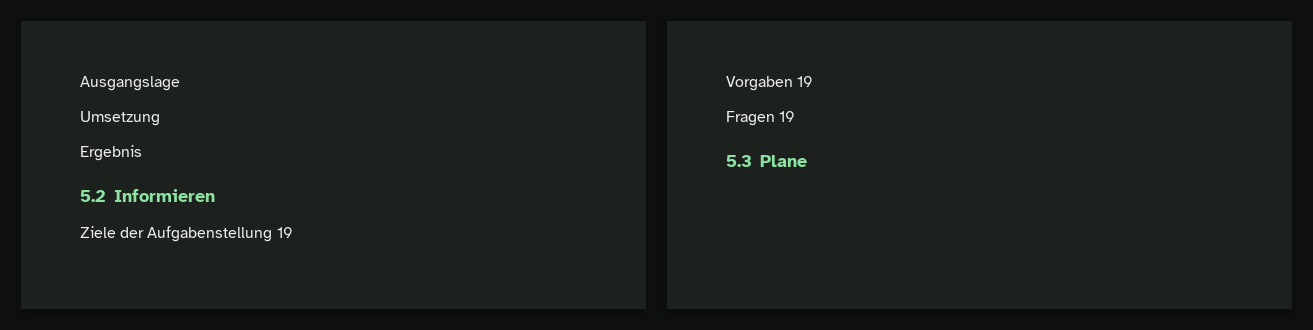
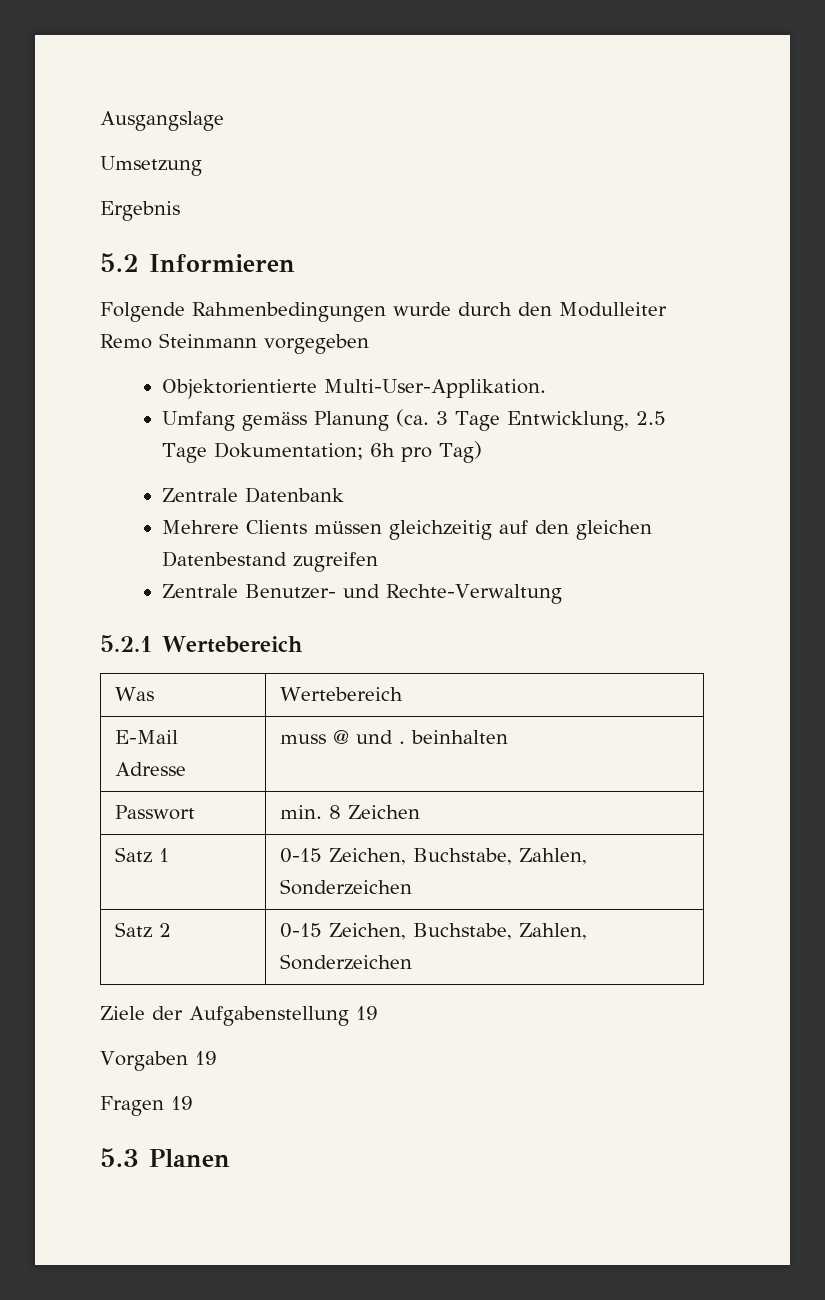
(215, 195) none -> [100,302,667,322] [100,333,369,354] [162,379,547,399] [162,409,667,431] [162,441,483,463] [162,487,345,503] [162,520,653,540] [162,551,379,572] [162,584,563,604] [100,635,304,653] [115,687,155,701] [280,687,404,701] [115,730,179,744] [115,762,187,776] [280,730,509,744] [115,805,196,820] [280,805,421,819] [115,847,170,863] [280,848,588,865] [280,879,413,895] [115,922,172,938] [280,923,588,940] [280,954,413,970] // Folgende Rahmenbedingungen wurde durch den Modulleiter Remo Steinmann vorgegeben // Objektorientierte Multi-User-Applikation. // Umfang gemäss Planung (ca. 3 Tage Entwicklung, 2.5 Tage Dokumentation; 6h pro Tag) // Zentrale Datenbank // Mehrere Clients müssen gleichzeitig auf den gleichen Datenbestand zugreifen // Zentrale Benutzer- und Rechte-Verwaltung // 5.2.1 Wertebereich // Was | Wertebereich // E-Mail Adresse | muss @ und . beinhalten // Passwort | min. 8 Zeichen // Satz 1 | 0-15 Zeichen, Buchstabe, Zahlen, Sonderzeichen // Satz 2 | 0-15 Zeichen, Buchstabe, Zahlen, Sonderzeichen
[759,155,807,167] Plane -> [149,1149,231,1167] Planen

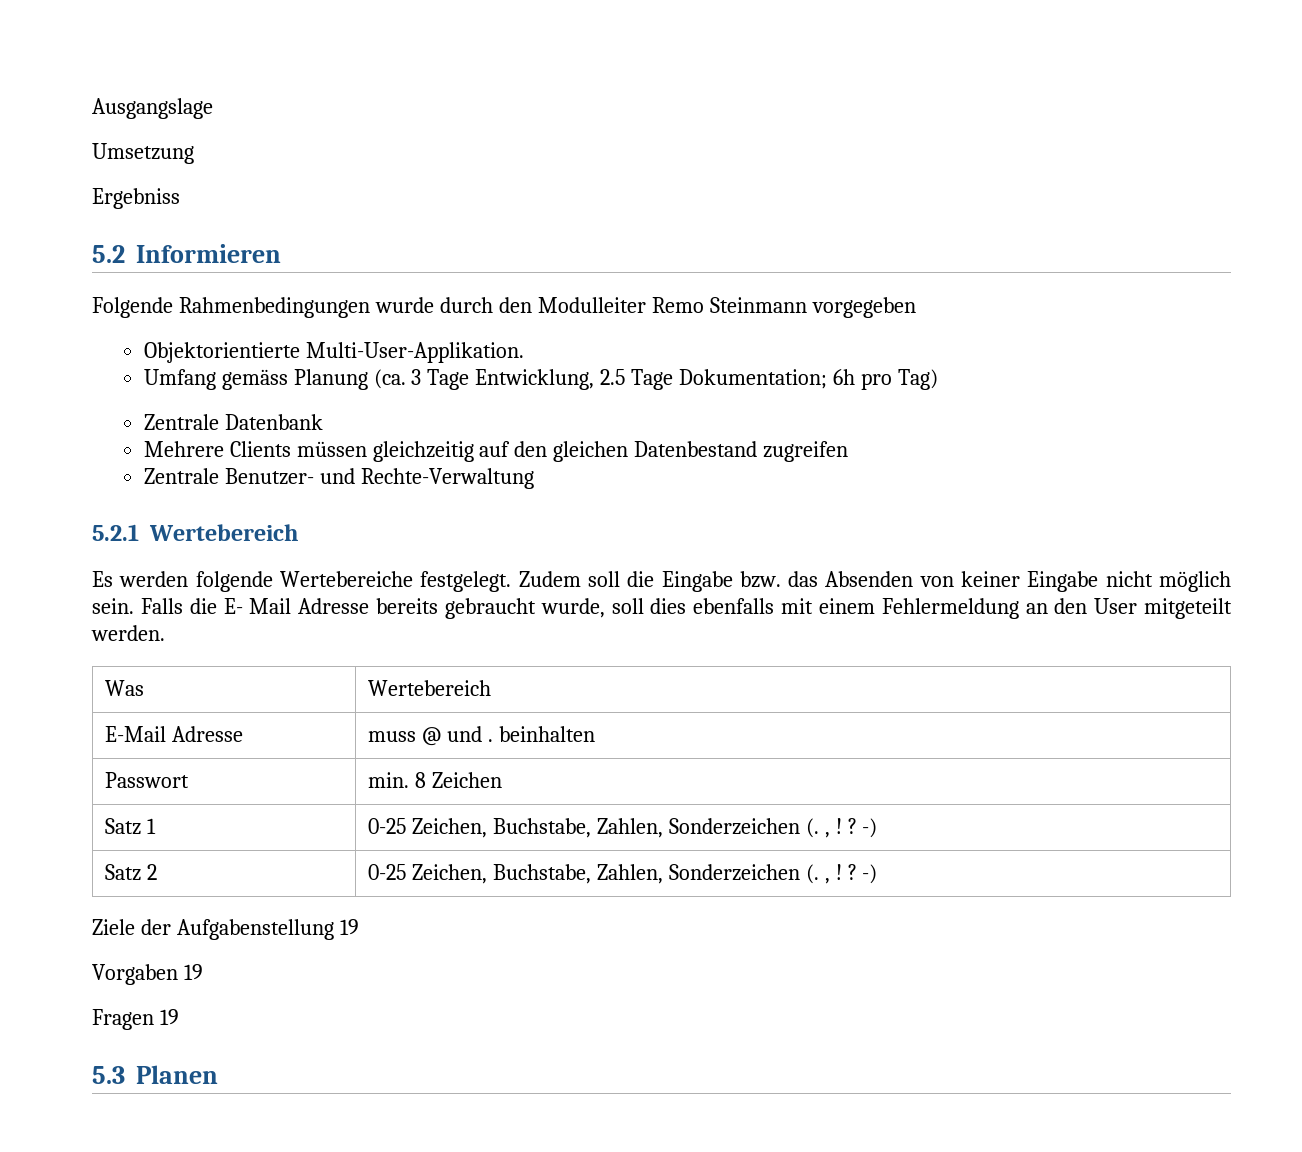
[100,201,180,221] Ergebnis -> [92,188,180,209] Ergebniss
(304, 644) none -> [92,571,1231,592] [92,598,1233,619] [91,625,165,641] // Es werden folgende Wertebereiche festgelegt. Zudem soll die Eingabe bzw. das Absenden von keiner Eingabe nicht möglich sein. Falls die E- Mail Adresse bereits gebraucht wurde, soll dies ebenfalls mit einem Fehlermeldung an den User mitgeteilt werden.
[280,848,588,865] [280,879,413,895] 0-15 Zeichen, Buchstabe, Zahlen, Sonderzeichen -> [367,818,878,838] 0-25 Zeichen, Buchstabe, Zahlen, Sonderzeichen (. , ! ? -)
[280,923,588,940] [280,954,413,970] 0-15 Zeichen, Buchstabe, Zahlen, Sonderzeichen -> [367,864,878,884] 0-25 Zeichen, Buchstabe, Zahlen, Sonderzeichen (. , ! ? -)

